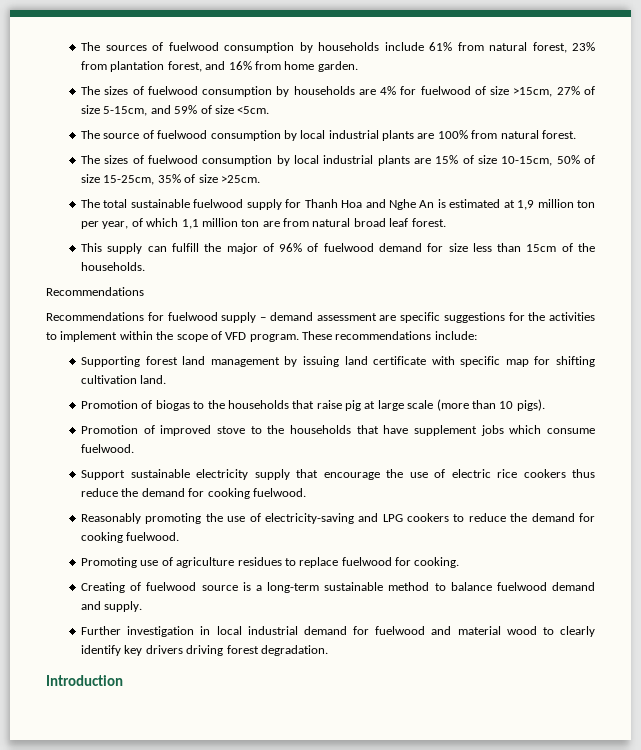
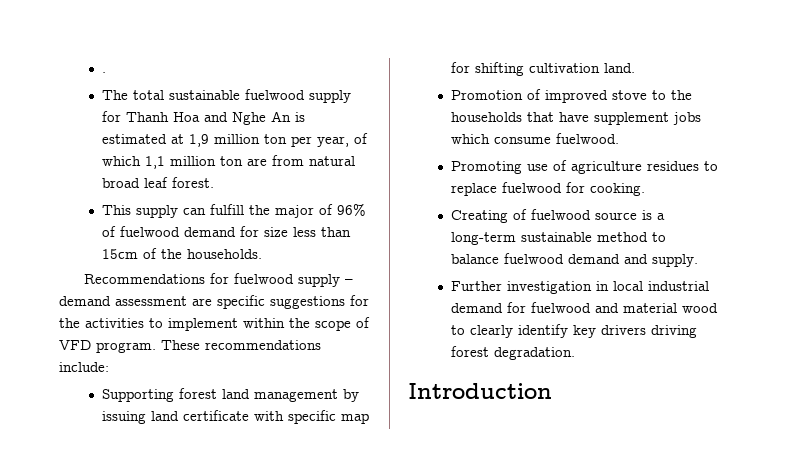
[81,42,595,53] [81,61,358,72] [81,86,596,97] [81,105,270,116] [81,130,576,141] [81,155,596,166] [81,174,260,185] The sources of fuelwood consumption by households include 61% from natural forest, 23% from plantation forest, and 16% from home garden. // The sizes of fuelwood consumption by households are 4% for fuelwood of size >15cm, 27% of size 5-15cm, and 59% of size <5cm. // The source of fuelwood consumption by local industrial plants are 100% from natural forest. // The sizes of fuelwood consumption by local industrial plants are 15% of size 10-15cm, 50% of size 15-25cm, 35% of size >25cm. -> [102,72,107,73] .
[46,312,144,321] // Recommendations -> (206, 279) none
[81,399,545,411] // Promotion of biogas to the households that raise pig at large scale (more than 10 pigs). -> (636, 68) none
[81,469,595,480] [81,488,306,499] [81,513,595,524] [81,532,180,543] // Support sustainable electricity supply that encourage the use of electric rice cookers thus reduce the demand for cooking fuelwood. // Reasonably promoting the use of electricity-saving and LPG cookers to reduce the demand for cooking fuelwood. -> (620, 138) none

